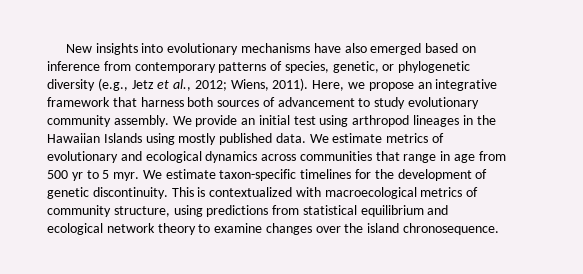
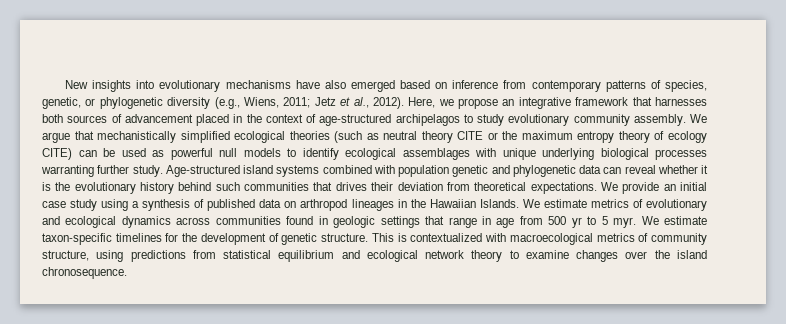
(128, 84) none -> [243,97,311,108] Wiens, 2011;
[194,78,309,91] 2012; Wiens, 2011). -> [372,97,404,109] 2012).
[140,97,184,107] harness -> [655,97,708,106] harnesses
(355, 102) none -> [196,114,460,126] placed in the context of age-structured archipelagos
[195,115,349,127] provide an initial test using -> [42,131,707,143] [42,148,707,160] [41,165,708,177] [42,182,708,194] [42,199,297,211] argue that mechanistically simplified ecological theories (such as neutral theory CITE or the maximum entropy theory of ecology CITE) can be used as powerful null models to identify ecological assemblages with unique underlying biological processes warranting further study. Age-structured island systems combined with population genetic and phylogenetic data can reveal whether it is the evolutionary history behind such communities that drives their deviation from theoretical expectations. We provide an initial case study using a synthesis of published data on
[103,133,306,145] Islands using mostly published data. -> [479,199,519,208] Islands.
(372, 156) none -> [286,216,420,228] found in geologic settings
[92,187,168,199] discontinuity. -> [321,233,369,242] structure.

